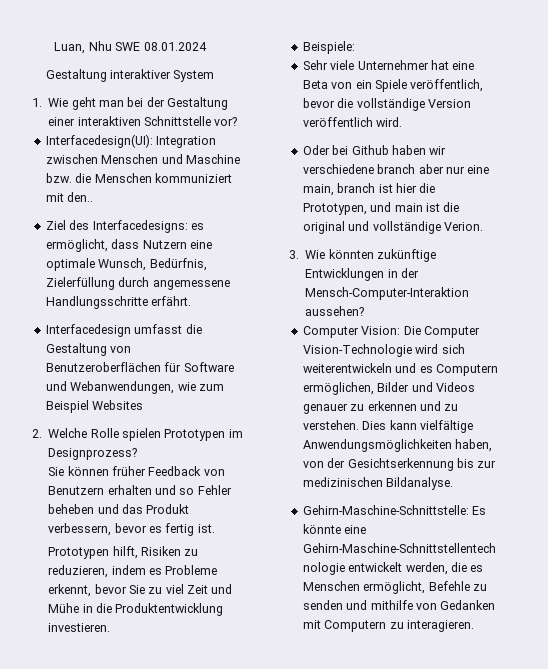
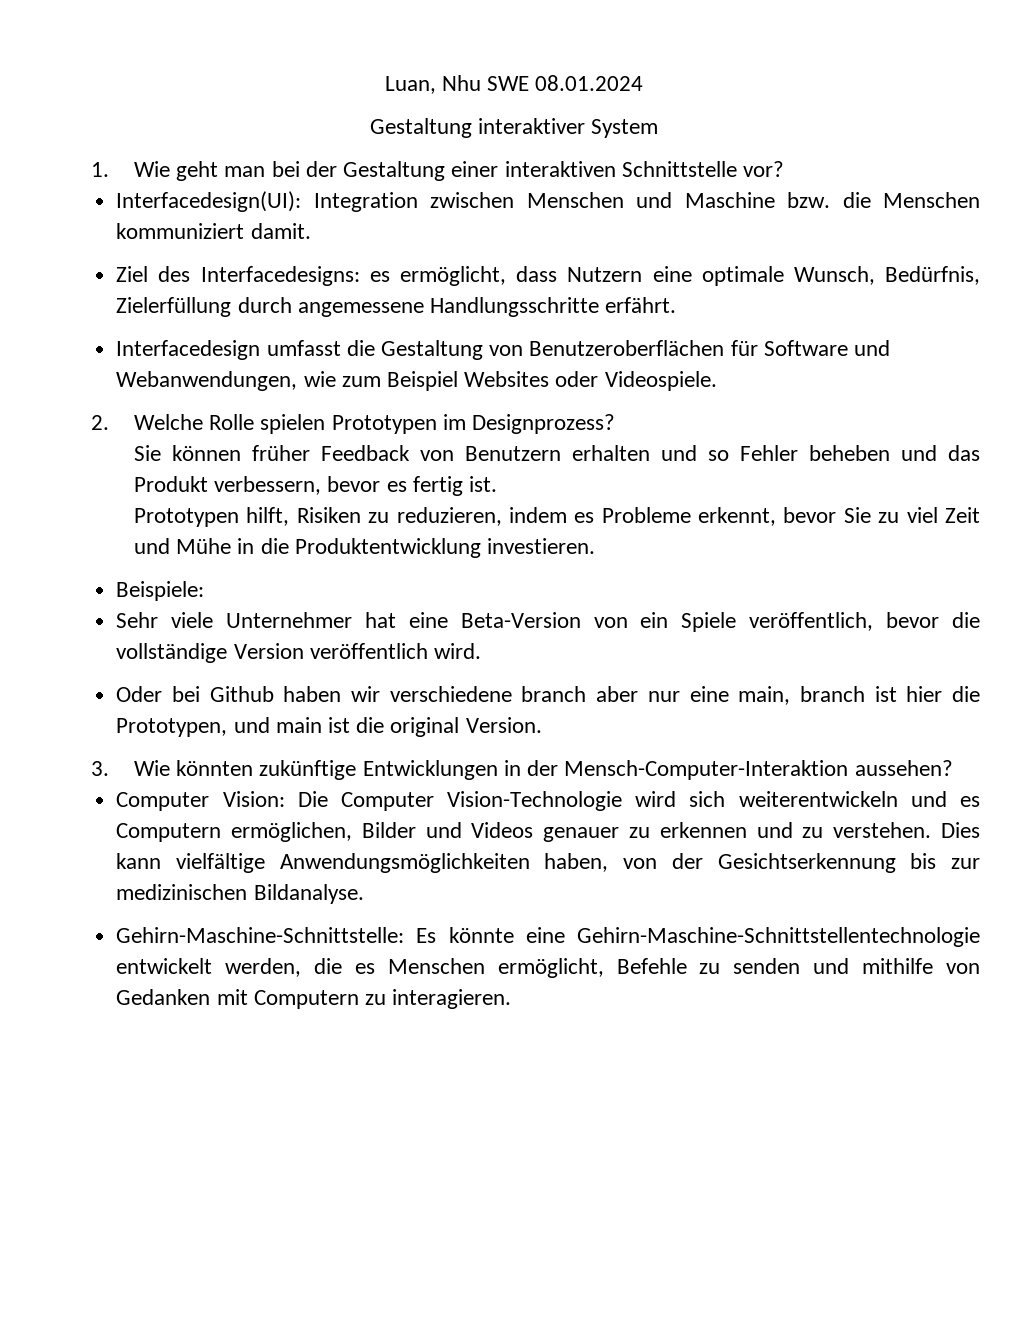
[45,192,94,202] mit den.. -> [250,223,311,239] damit.
(144, 405) none -> [555,371,717,391] oder Videospiele.
[302,80,328,89] Beta -> [460,612,581,628] Beta-Version
[348,221,483,234] und vollständige Verion. -> [465,717,542,733] Version.

